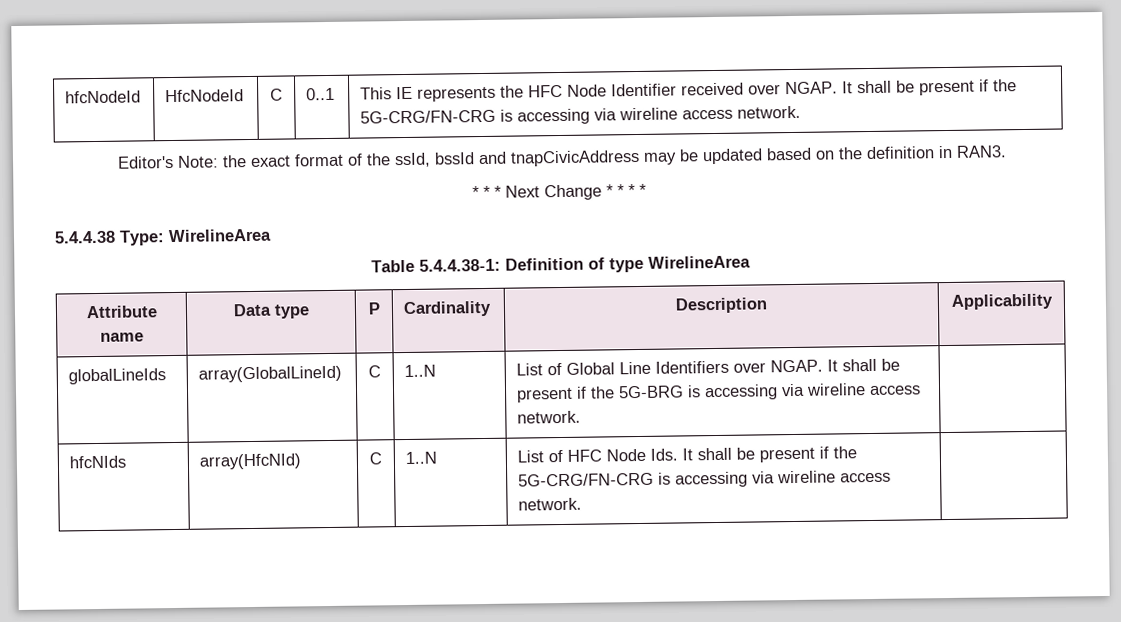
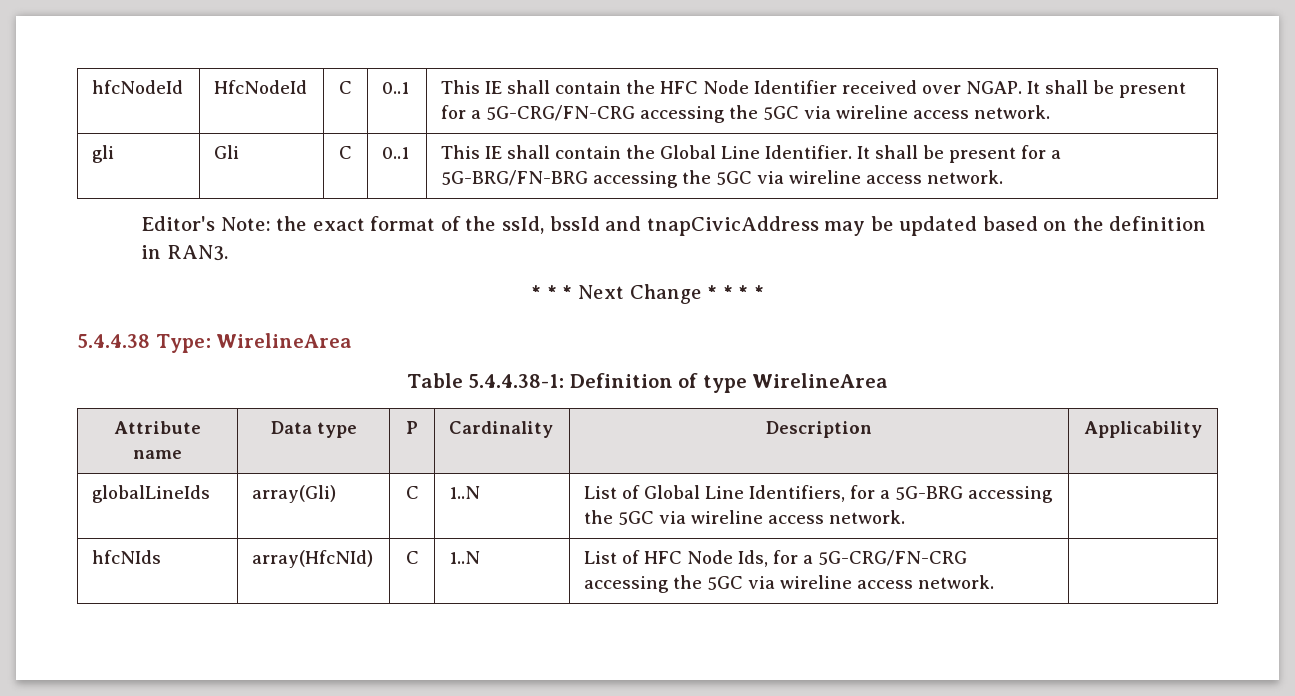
[417,86,497,102] represents -> [507,80,622,94] shall contain
[979,79,1018,92] [360,108,591,125] if the 5G-CRG/FN-CRG is accessing -> [441,105,1051,123] [92,145,115,163] [214,145,240,159] [339,146,352,159] [382,147,410,159] [441,145,1062,163] [441,170,753,188] for a 5G-CRG/FN-CRG accessing the 5GC via wireline access network. // gli | Gli | C | 0..1 | This IE shall contain the Global Line Identifier. It shall be present for a 5G-BRG/FN-BRG accessing the 5GC
[198,365,343,383] array(GlobalLineId) -> [252,485,337,503] array(Gli)
[655,358,901,374] [516,384,779,403] Identifiers over NGAP. It shall be present if the 5G-BRG is accessing -> [749,485,1054,503] [584,510,655,525] Identifiers, for a 5G-BRG accessing the 5GC
[650,446,858,463] [518,471,749,488] Ids. It shall be present if the 5G-CRG/FN-CRG is accessing -> [738,550,968,567] [584,575,744,593] Ids, for a 5G-CRG/FN-CRG accessing the 5GC

